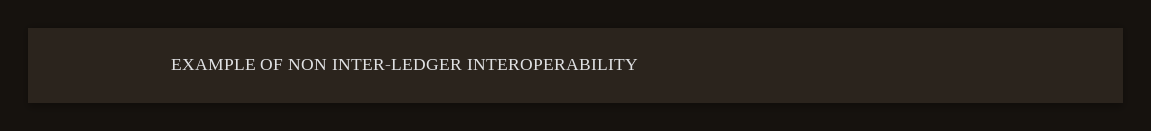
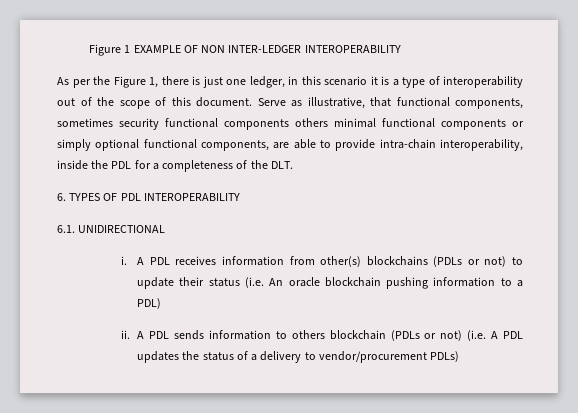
(170, 64) none -> [89,44,131,56] Figure 1
(638, 64) none -> [57,76,523,88] [57,97,523,109] [57,118,524,130] [57,139,523,151] [57,160,293,172] [57,193,240,201] [57,225,166,233] [121,256,523,267] [137,277,523,289] [137,298,162,309] [121,330,523,341] [137,351,460,363] // As per the Figure 1, there is just one ledger, in this scenario it is a type of interoperability out of the scope of this document. Serve as illustrative, that functional components, sometimes security functional components others minimal functional components or simply optional functional components, are able to provide intra-chain interoperability, inside the PDL for a completeness of the DLT. // 6. TYPES OF PDL INTEROPERABILITY // 6.1. UNIDIRECTIONAL // i. A PDL receives information from other(s) blockchains (PDLs or not) to update their status (i.e. An oracle blockchain pushing information to a PDL) // ii. A PDL sends information to others blockchain (PDLs or not) (i.e. A PDL updates the status of a delivery to vendor/procurement PDLs)

